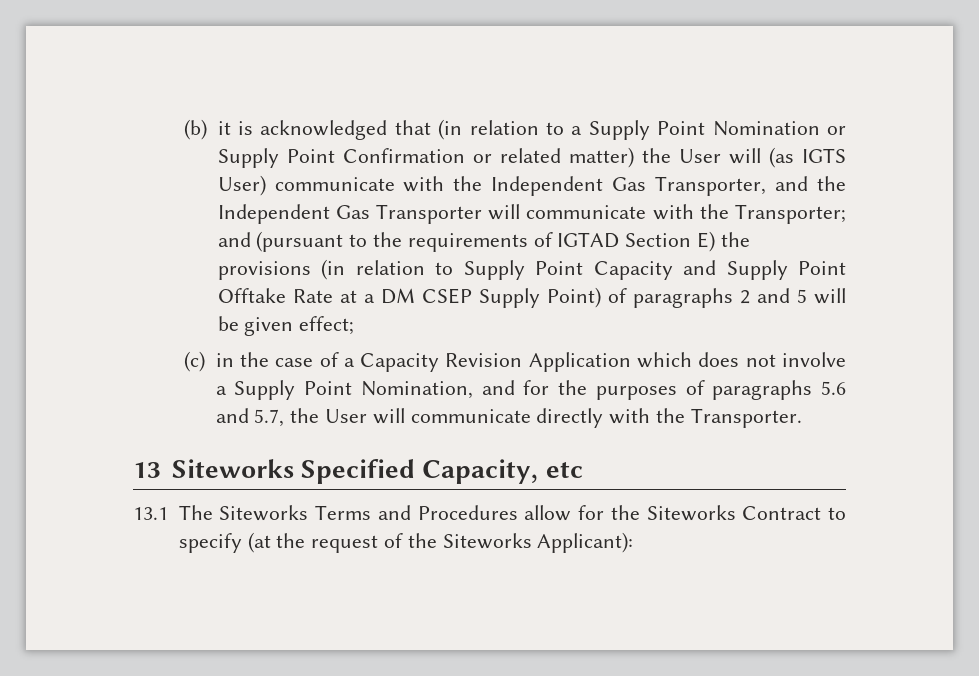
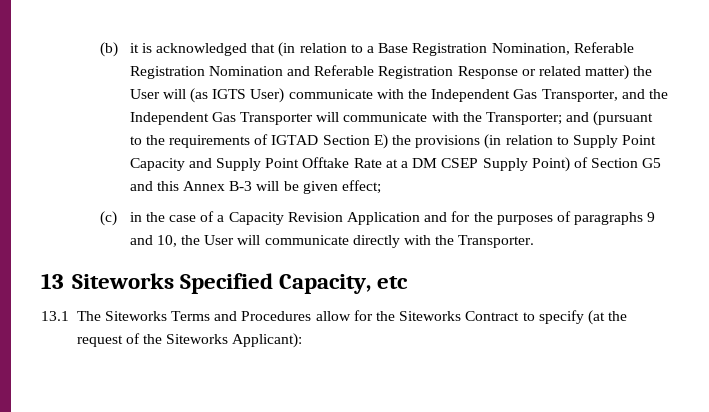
[588,120,847,140] [217,148,465,168] Supply Point Nomination or Supply Point Confirmation -> [378,42,634,56] [129,65,518,79] Base Registration Nomination, Referable Registration Nomination and Referable Registration Response
[632,288,807,308] paragraphs 2 and 5 -> [591,158,662,168] [129,181,253,191] Section G5 and this Annex B-3
[637,352,846,368] [215,380,473,400] which does not involve a Supply Point Nomination, -> (420, 218) none
[821,381,847,395] [215,408,285,427] 5.6 and 5.7, -> [647,212,656,222] [129,235,177,247] 9 and 10,

